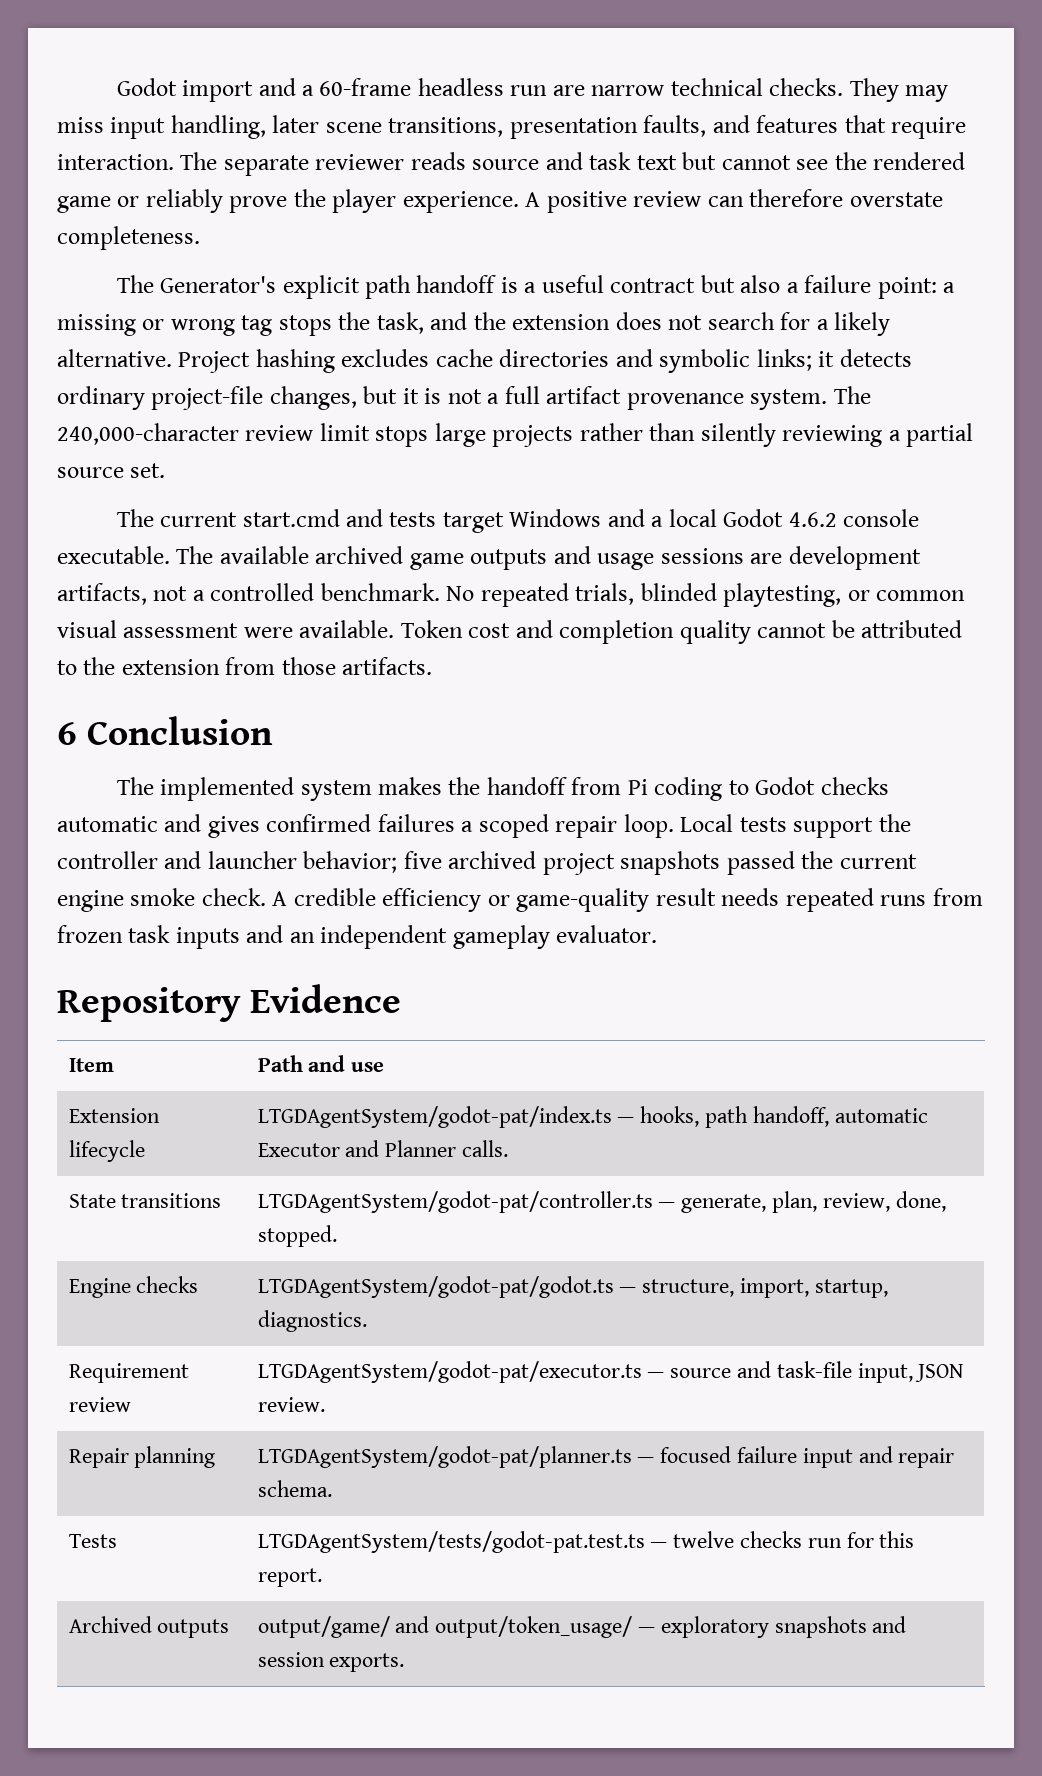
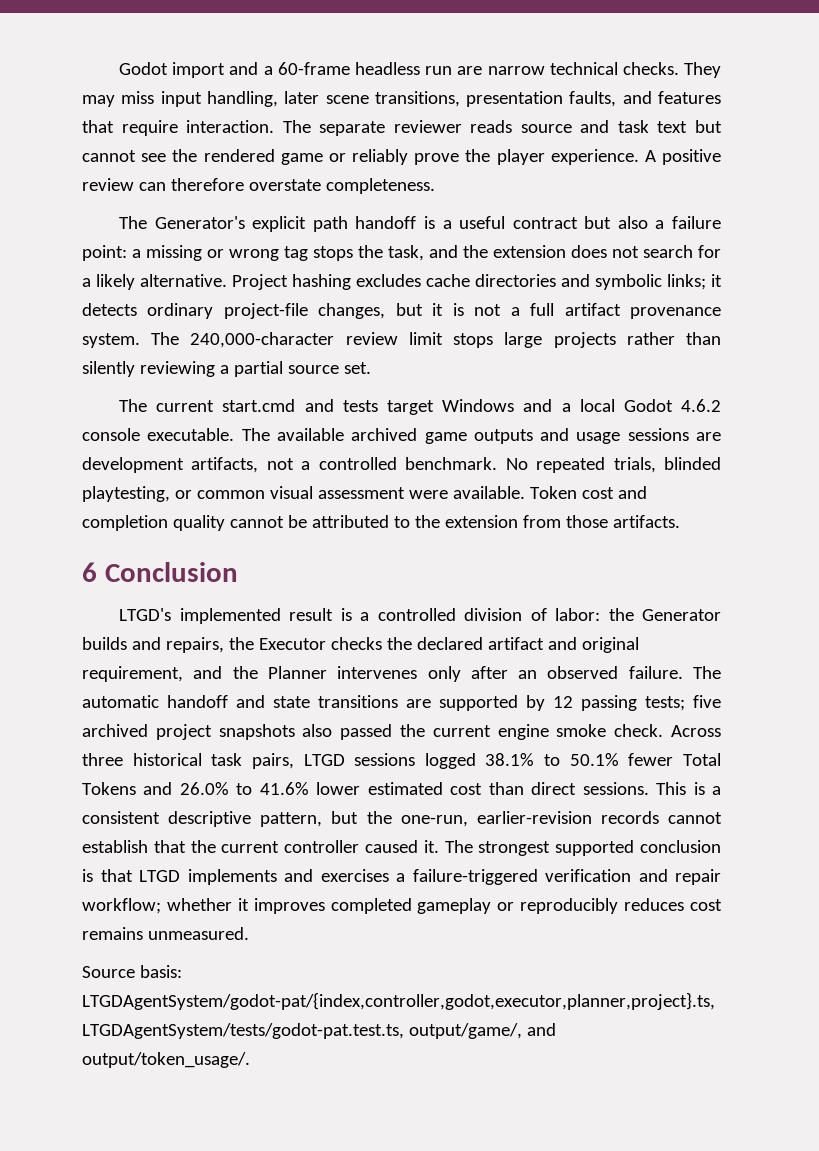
[116,777,889,801] [57,814,911,838] [57,851,398,873] The implemented system makes the handoff from Pi coding to Godot checks automatic and gives confirmed failures a scoped repair loop. Local tests support the controller and launcher behavior; -> [119,608,721,624] [82,637,639,653] [82,666,721,682] [82,695,685,711] LTGD's implemented result is a controlled division of labor: the Generator builds and repairs, the Executor checks the declared artifact and original requirement, and the Planner intervenes only after an observed failure. The automatic handoff and state transitions are supported by 12 passing tests;
(721, 863) none -> [302,724,333,737] also
[272,888,983,912] [57,925,658,949] [57,984,402,1022] [68,1058,114,1072] [257,1055,385,1072] [68,1108,160,1123] [68,1140,145,1162] [257,1106,928,1128] [257,1140,509,1157] [68,1193,222,1208] [257,1191,946,1213] [257,1225,337,1247] [68,1276,199,1298] [257,1276,888,1298] [257,1310,367,1332] [68,1363,189,1383] [68,1397,131,1412] [257,1361,964,1383] [257,1397,325,1412] [68,1446,216,1468] [257,1446,955,1468] [257,1480,332,1497] [68,1534,117,1548] [257,1531,915,1553] [257,1568,322,1587] [68,1616,230,1638] [257,1616,907,1638] [257,1652,405,1672] A credible efficiency or game-quality result needs repeated runs from frozen task inputs and an independent gameplay evaluator. // Repository Evidence // Item | Path and use // Extension lifecycle | LTGDAgentSystem/godot-pat/index.ts — hooks, path handoff, automatic Executor and Planner calls. // State transitions | LTGDAgentSystem/godot-pat/controller.ts — generate, plan, review, done, stopped. // Engine checks | LTGDAgentSystem/godot-pat/godot.ts — structure, import, startup, diagnostics. // Requirement review | LTGDAgentSystem/godot-pat/executor.ts — source and task-file input, JSON review. // Repair planning | LTGDAgentSystem/godot-pat/planner.ts — focused failure input and repair schema. // Tests | LTGDAgentSystem/tests/godot-pat.test.ts — twelve checks run for this report. // Archived outputs | output/game/ and output/token_usage/ — exploratory snapshots and session exports. -> [671,725,721,737] [82,753,721,769] [82,782,721,795] [82,811,722,827] [82,840,721,856] [82,869,721,885] [82,898,722,914] [82,927,249,940] [82,965,182,978] [82,992,715,1010] [82,1023,556,1039] [82,1052,250,1068] Across three historical task pairs, LTGD sessions logged 38.1% to 50.1% fewer Total Tokens and 26.0% to 41.6% lower estimated cost than direct sessions. This is a consistent descriptive pattern, but the one-run, earlier-revision records cannot establish that the current controller caused it. The strongest supported conclusion is that LTGD implements and exercises a failure-triggered verification and repair workflow; whether it improves completed gameplay or reproducibly reduces cost remains unmeasured. // Source basis: LTGDAgentSystem/godot-pat/{index,controller,godot,executor,planner,project}.ts, LTGDAgentSystem/tests/godot-pat.test.ts, output/game/, and output/token_usage/.

